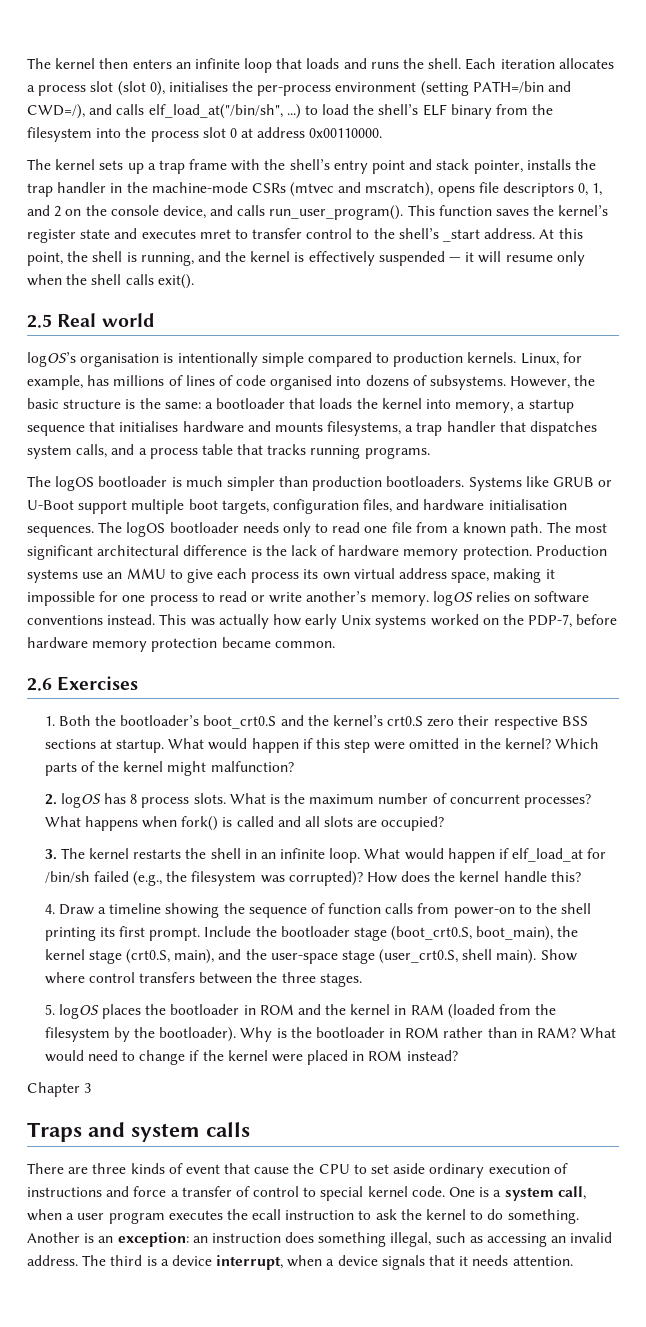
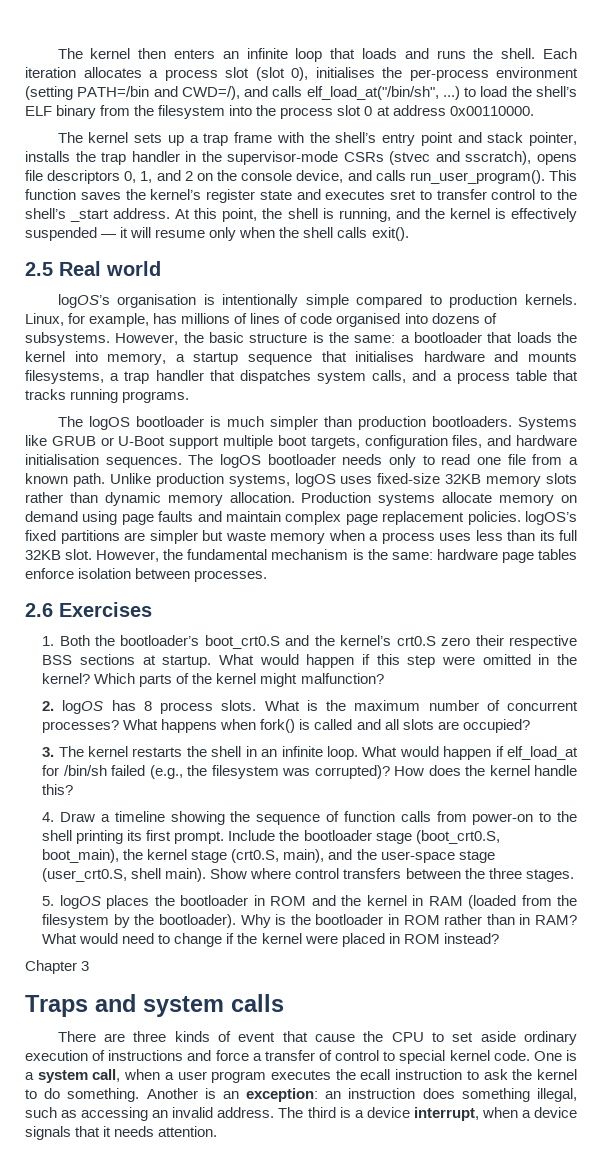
[151,182,434,197] machine-mode CSRs (mtvec and mscratch), -> [227,151,532,165] supervisor-mode CSRs (stvec and sscratch),
[199,229,231,239] mret -> [390,190,417,200] sret
[546,522,607,533] [27,545,607,560] [27,568,555,583] [27,591,590,606] [27,614,618,629] [27,637,335,652] The most significant architectural difference is the lack of hardware memory protection. Production systems use an MMU to give each process its own virtual address space, making it impossible for one process to read or write another’s memory. logOS relies on software conventions instead. This was actually how early Unix systems worked on the PDP-7, before hardware memory protection became common. -> [109,473,577,487] [25,492,578,506] [25,511,577,525] [25,530,577,544] [25,549,578,563] [25,568,268,582] Unlike production systems, logOS uses fixed-size 32KB memory slots rather than dynamic memory allocation. Production systems allocate memory on demand using page faults and maintain complex page replacement policies. logOS’s fixed partitions are simpler but waste memory when a process uses less than its full 32KB slot. However, the fundamental mechanism is the same: hardware page tables enforce isolation between processes.

